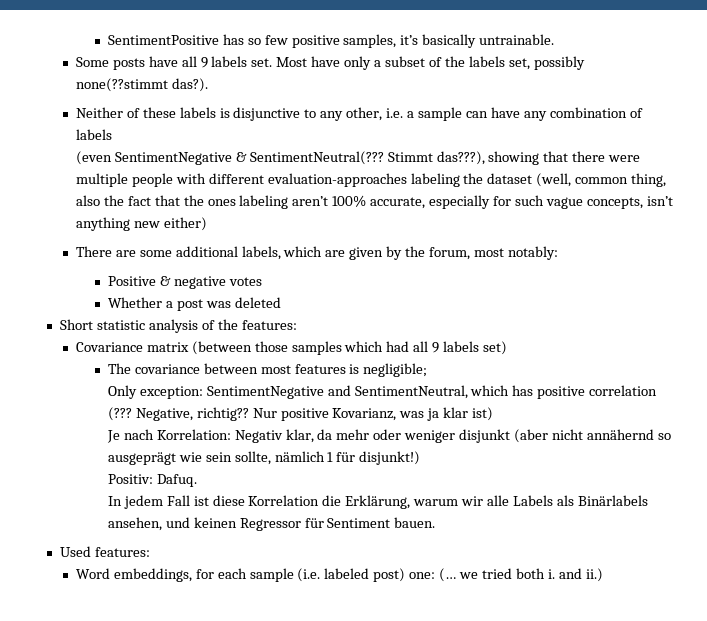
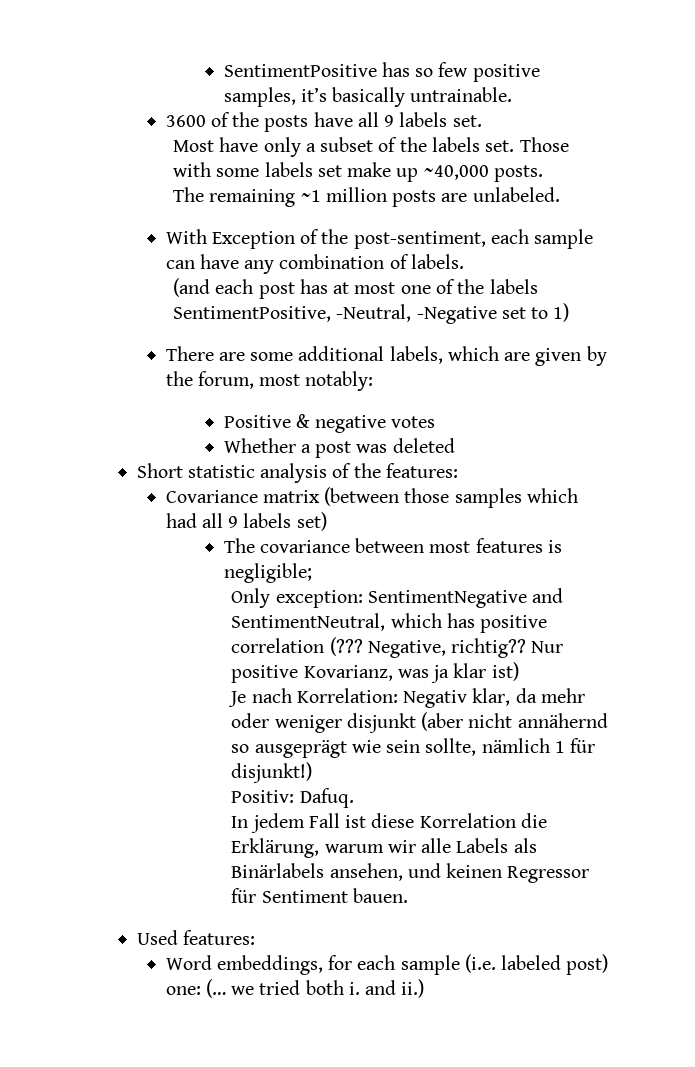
[75,57,109,67] Some -> [165,112,260,127] 3600 of the
(273, 62) none -> (482, 121) //
[508,56,585,70] [75,78,208,92] [75,107,415,121] set, possibly none(??stimmt das?). // Neither of these labels is disjunctive to any other, i.e. a -> [485,137,569,152] [173,162,543,182] [173,187,560,207] [165,229,529,249] set. Those with some labels set make up ~40,000 posts. // The remaining ~1 million posts are unlabeled. // With Exception of the post-sentiment, each
[75,129,112,140] [75,151,641,165] [75,173,667,187] [75,195,673,209] [75,217,207,231] labels // (even SentimentNegative & SentimentNeutral(??? Stimmt das???), showing that there were multiple people with different evaluation-approaches labeling the dataset (well, common thing, also the fact that the ones labeling aren’t 100% accurate, especially for such vague concepts, isn’t anything new either) -> [410,254,464,269] [173,278,538,299] [173,303,570,324] labels. // (and each post has at most one of the labels SentimentPositive, -Neutral, -Negative set to 1)

